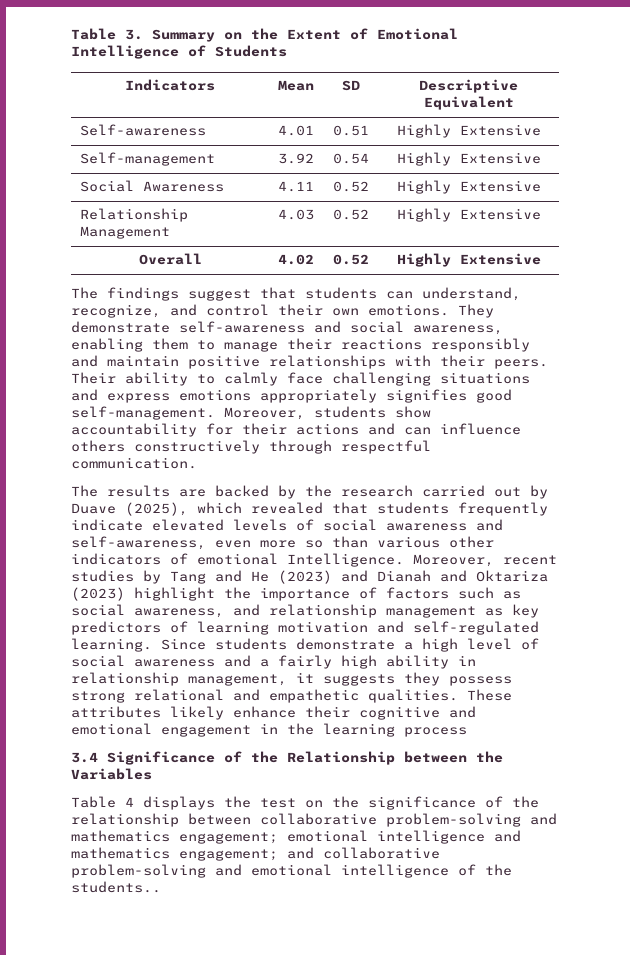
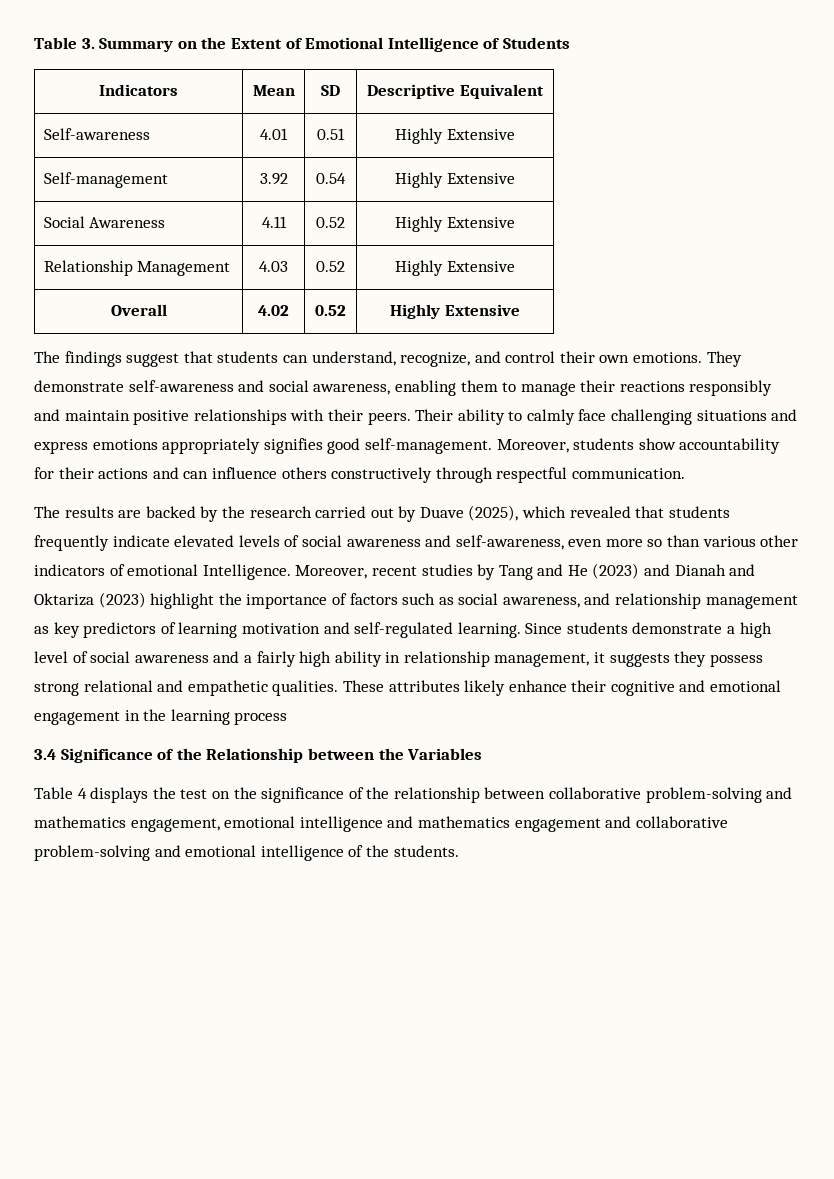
[179,832,278,844] engagement; -> [130,818,220,832] engagement,
[179,849,278,861] engagement; -> [514,818,601,832] engagement
[71,881,161,893] students.. -> [393,845,459,857] students.

